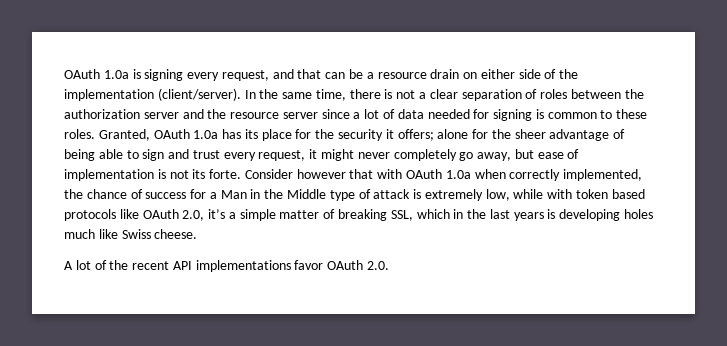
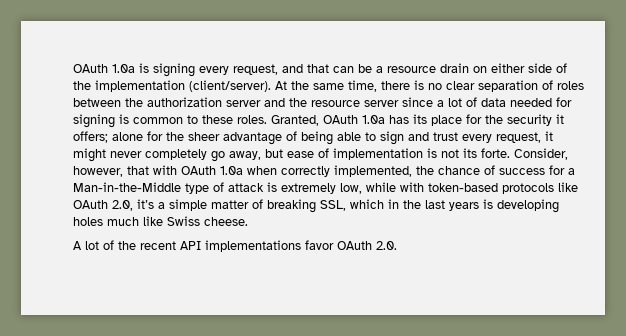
[244,90,256,99] In -> [275,81,287,90] At
[396,90,427,99] not a -> [428,83,442,90] no
[244,169,346,179] Consider however -> [514,148,568,160] [73,166,123,177] Consider, however,
[220,189,327,199] Man in the Middle -> [73,182,181,192] Man-in-the-Middle
[576,189,645,199] token based -> [428,183,498,192] token-based

